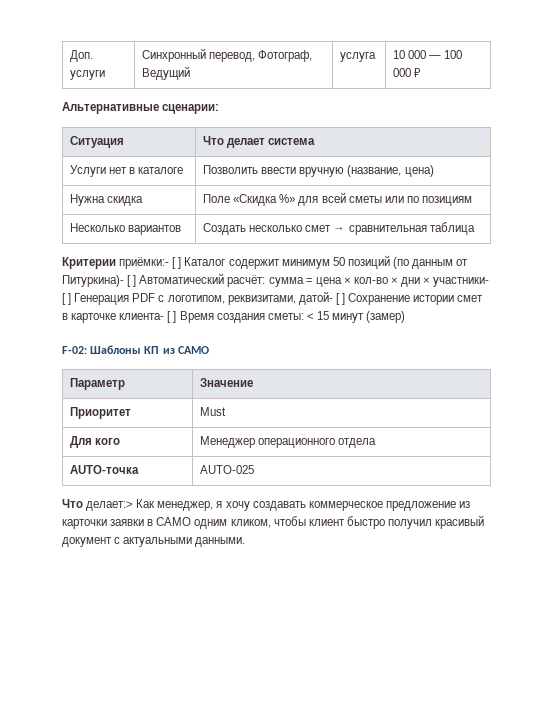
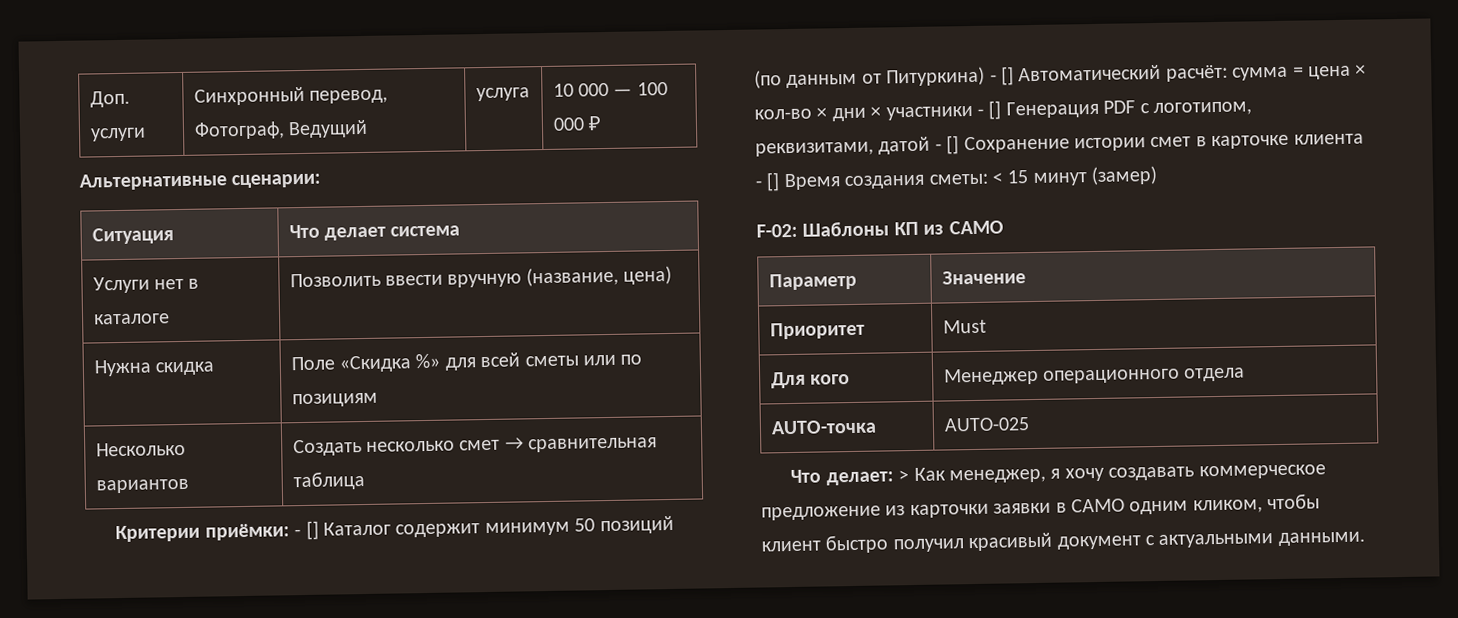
[119,257,182,269] приёмки:- [ ] -> [204,520,319,541] приёмки: - []
[62,275,137,287] Питуркина)- [ ] -> [886,66,1014,87] Питуркина) - []
[433,277,490,287] [62,293,72,305] участники- [ ] -> [885,100,1002,121] участники - []
[298,291,345,305] датой- [ ] -> [878,135,960,155] датой - []
[119,311,177,323] клиента- [ ] -> [1293,133,1364,145] [755,172,781,192] клиента - []
[86,501,134,511] делает:> -> [825,470,910,486] делает: >

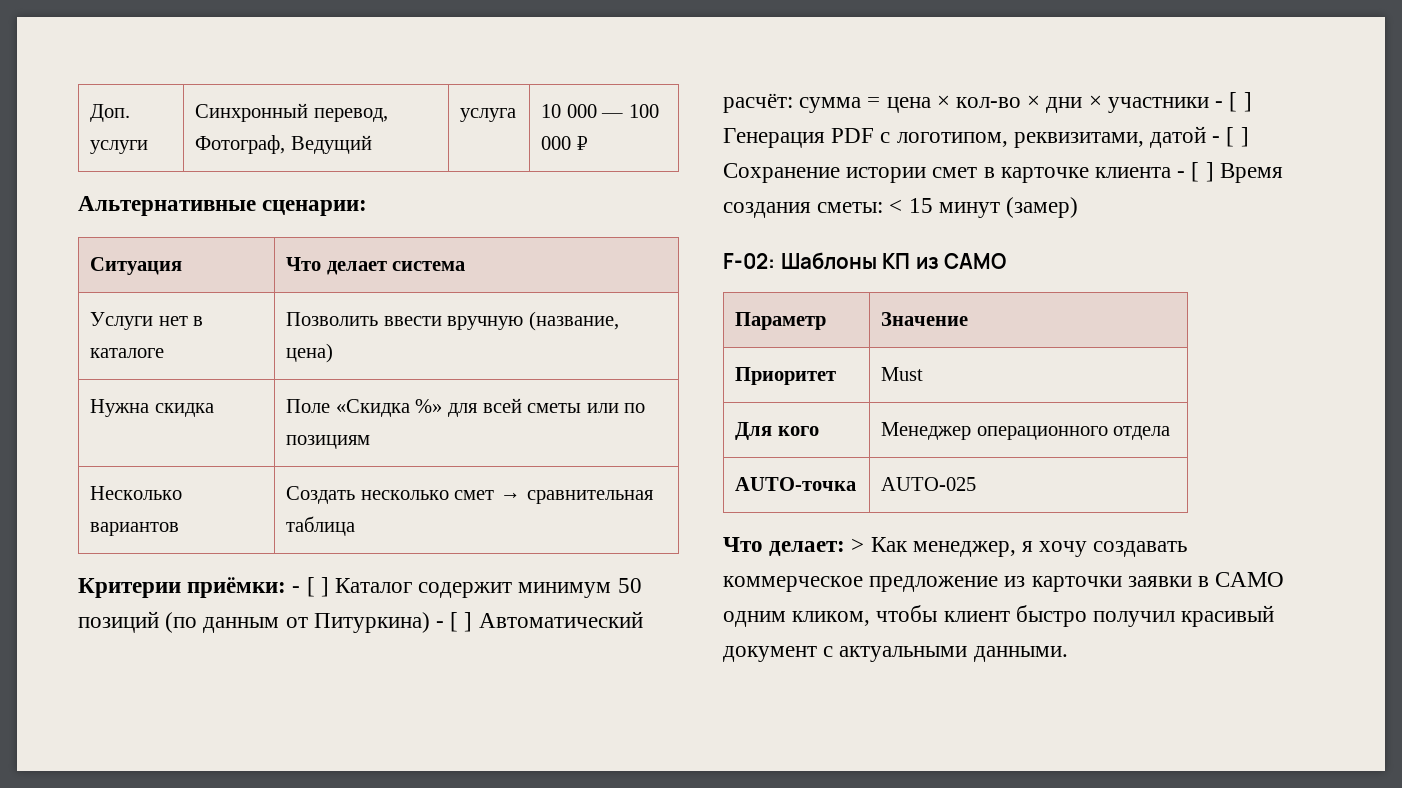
[305,520,319,540] [] -> [306,577,329,597] [ ]
[1001,66,1014,86] [] -> [450,612,473,632] [ ]
[988,100,1002,120] [] -> [1229,92,1252,112] [ ]
[946,135,960,155] [] -> [1226,127,1249,147] [ ]
[766,172,781,192] [] -> [1191,162,1214,182] [ ]

